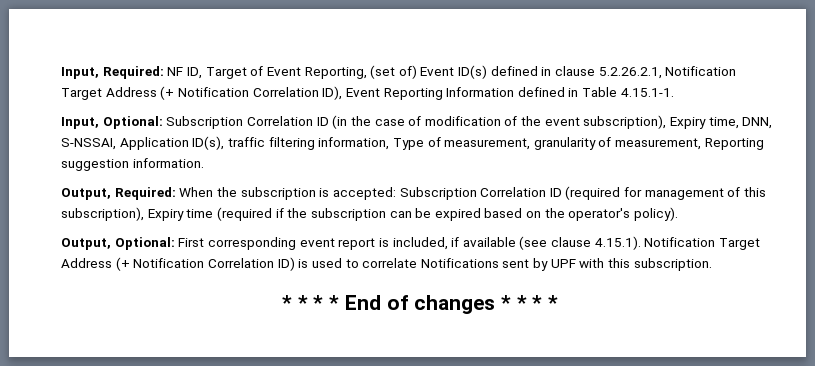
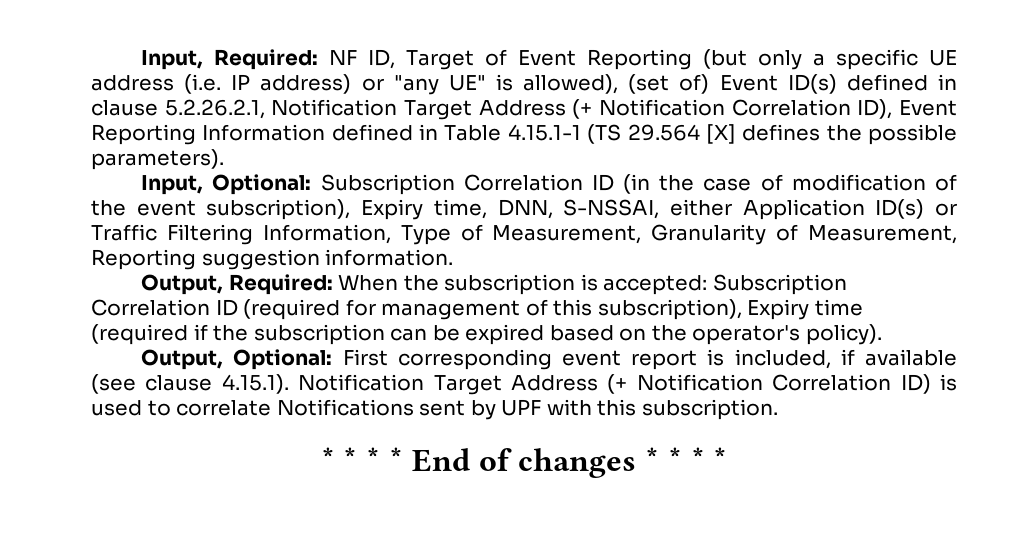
[304,67,367,79] Reporting, -> [587,49,958,70] [91,74,619,95] Reporting (but only a specific UE address (i.e. IP address) or "any UE" is allowed),
[620,88,674,97] 4.15.1-1. -> [507,124,958,145] [91,149,224,170] 4.15.1-1 (TS 29.564 [X] defines the possible parameters).
[119,136,702,150] Application ID(s), traffic filtering information, Type of measurement, granularity of measurement, -> [669,199,958,220] [91,224,957,245] either Application ID(s) or Traffic Filtering Information, Type of Measurement, Granularity of Measurement,

